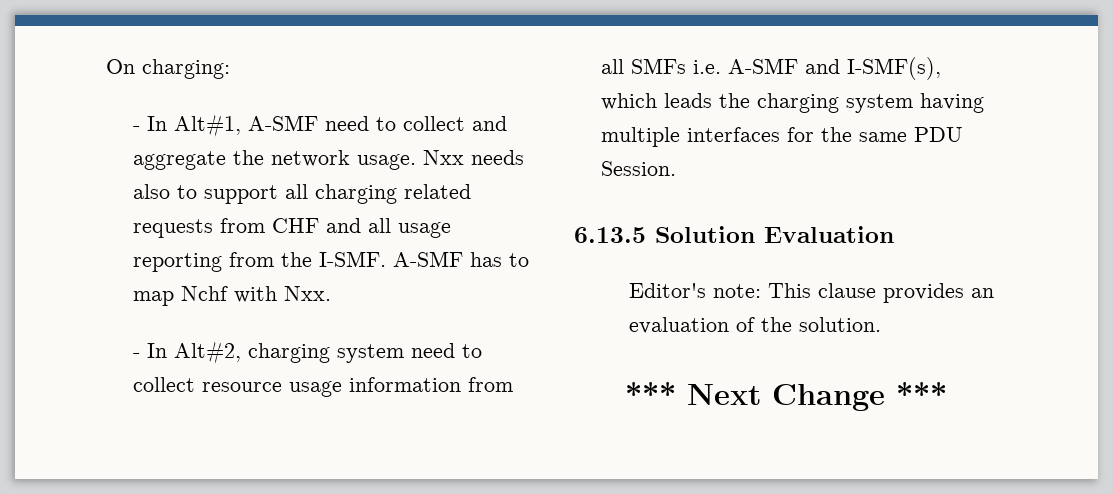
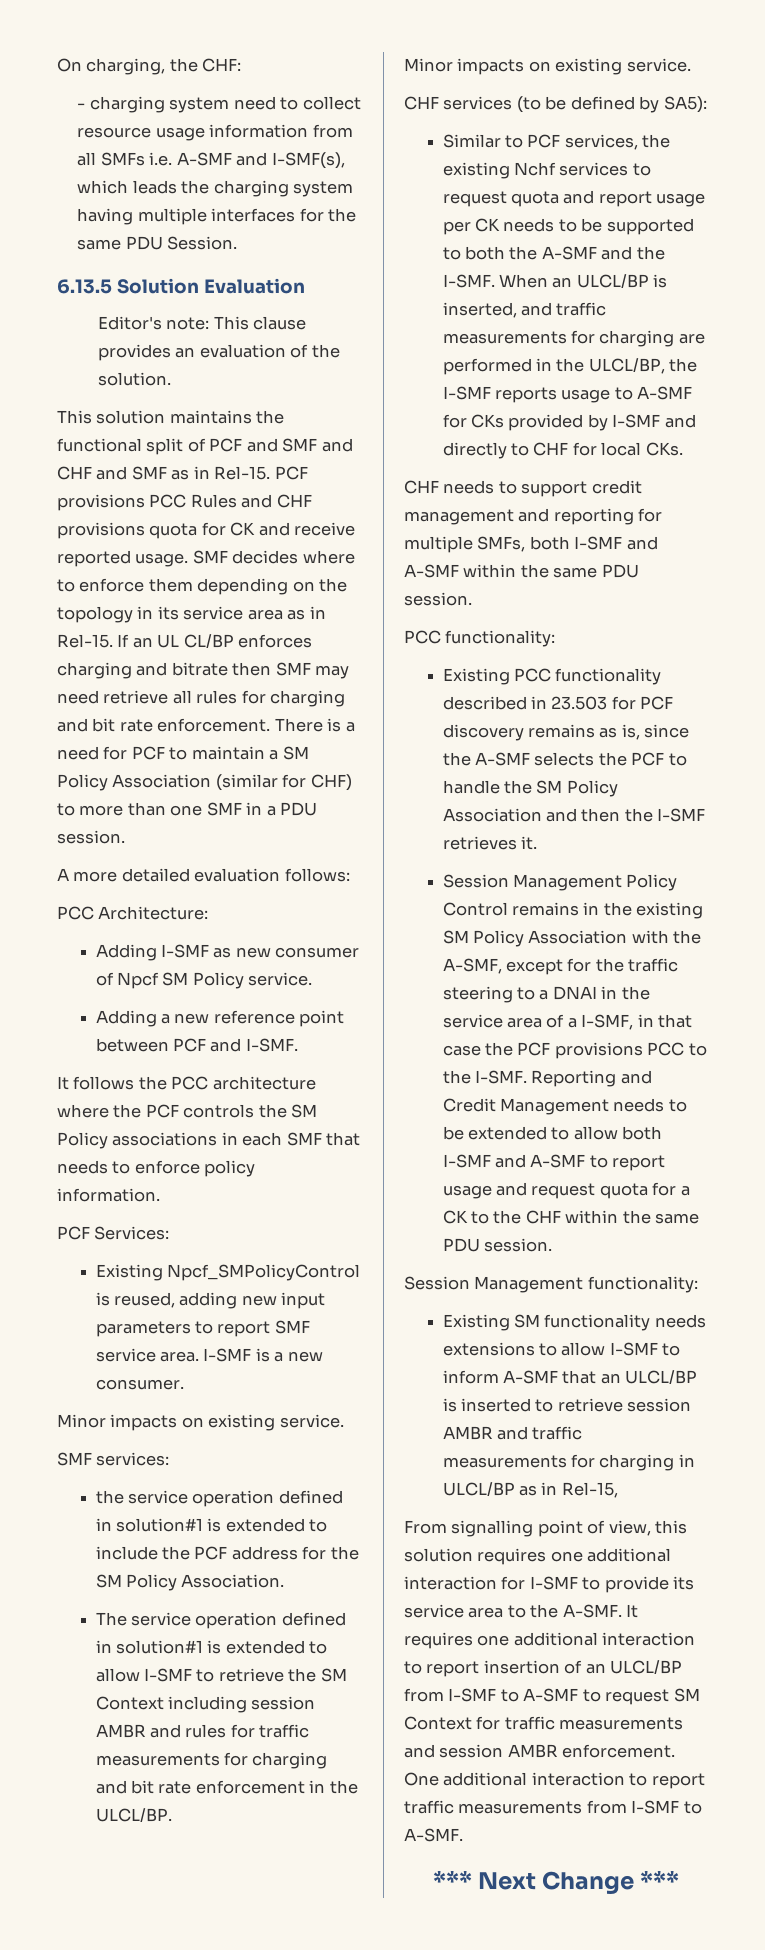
[142,59,230,79] [133,114,508,137] [133,150,525,170] [133,184,472,204] [133,218,452,238] [133,251,530,272] [133,286,332,306] [133,341,242,364] charging: // - In Alt#1, A-SMF need to collect and aggregate the network usage. Nxx needs also to support all charging related requests from CHF and all usage reporting from the I-SMF. A-SMF has to map Nchf with Nxx. // - In Alt#2, -> [86,58,242,75] [77,103,86,109] charging, the CHF: // -
(881, 324) none -> [57,410,285,424] [57,438,353,455] [57,466,308,480] [57,494,312,511] [57,522,356,539] [57,550,355,567] [57,578,348,595] [57,606,326,623] [57,634,313,648] [57,662,350,679] [57,690,346,707] [57,718,355,732] [57,746,309,760] [57,774,352,791] [57,802,318,816] [57,830,125,844] [57,868,350,882] [57,906,209,920] [95,944,360,961] [95,972,313,989] [95,1010,345,1027] [95,1038,298,1052] [57,1076,316,1090] [57,1104,318,1118] [57,1132,361,1149] [57,1160,256,1177] [57,1188,160,1202] [57,1226,170,1240] [95,1264,360,1281] [95,1292,326,1309] [95,1320,310,1337] [95,1348,323,1362] [95,1379,184,1390] [57,1414,344,1431] [57,1452,170,1466] [95,1490,343,1507] [95,1518,328,1532] [95,1546,359,1560] [95,1574,285,1591] [95,1612,346,1629] [95,1640,328,1654] [95,1668,347,1682] [95,1696,316,1713] [95,1724,310,1738] [95,1752,328,1769] [95,1780,358,1794] [95,1808,172,1822] [404,58,691,75] [404,96,707,113] [442,134,671,150] [442,162,651,179] [442,190,706,207] [442,218,694,235] [442,246,665,260] [442,274,668,288] [442,302,607,318] [442,330,705,347] [442,358,698,375] [442,386,693,403] [442,414,696,431] [442,442,683,459] [404,480,642,497] [404,508,663,525] [404,536,658,553] [404,564,639,578] [404,592,472,606] [404,630,556,647] [442,668,662,685] [442,696,674,710] [442,724,690,741] [442,752,687,766] [442,780,618,797] [442,808,706,822] [442,836,537,850] [442,874,678,891] [442,902,704,919] [442,930,702,947] [442,958,679,975] [442,986,650,1003] [442,1014,693,1030] [442,1042,707,1059] [442,1070,652,1087] [442,1098,687,1115] [442,1126,663,1140] [442,1154,666,1171] [442,1182,690,1199] [442,1210,700,1224] [442,1238,552,1252] [404,1276,698,1293] [442,1314,706,1331] [442,1342,681,1356] [442,1370,698,1384] [442,1398,692,1412] [442,1426,583,1440] [442,1454,695,1471] [442,1482,618,1498] [404,1520,688,1537] [404,1548,672,1565] [404,1576,695,1593] [404,1604,639,1618] [404,1632,696,1649] [404,1660,683,1677] [404,1688,700,1705] [404,1716,684,1730] [404,1744,676,1758] [404,1772,705,1789] [404,1800,702,1814] [404,1828,463,1842] // This solution maintains the functional split of PCF and SMF and CHF and SMF as in Rel-15. PCF provisions PCC Rules and CHF provisions quota for CK and receive reported usage. SMF decides where to enforce them depending on the topology in its service area as in Rel-15. If an UL CL/BP enforces charging and bitrate then SMF may need retrieve all rules for charging and bit rate enforcement. There is a need for PCF to maintain a SM Policy Association (similar for CHF) to more than one SMF in a PDU session. // A more detailed evaluation follows: // PCC Architecture: // Adding I-SMF as new consumer of Npcf SM Policy service. // Adding a new reference point between PCF and I-SMF. // It follows the PCC architecture where the PCF controls the SM Policy associations in each SMF that needs to enforce policy information. // PCF Services: // Existing Npcf_SMPolicyControl is reused, adding new input parameters to report SMF service area. I-SMF is a new consumer. // Minor impacts on existing service. // SMF services: // the service operation defined in solution#1 is extended to include the PCF address for the SM Policy Association. // The service operation defined in solution#1 is extended to allow I-SMF to retrieve the SM Context including session AMBR and rules for traffic measurements for charging and bit rate enforcement in the ULCL/BP. // Minor impacts on existing service. // CHF services (to be defined by SA5): // Similar to PCF services, the existing Nchf services to request quota and report usage per CK needs to be supported to both the A-SMF and the I-SMF. When an ULCL/BP is inserted, and traffic measurements for charging are performed in the ULCL/BP, the I-SMF reports usage to A-SMF for CKs provided by I-SMF and directly to CHF for local CKs. // CHF needs to support credit management and reporting for multiple SMFs, both I-SMF and A-SMF within the same PDU session. // PCC functionality: // Existing PCC functionality described in 23.503 for PCF discovery remains as is, since the A-SMF selects the PCF to handle the SM Policy Association and then the I-SMF retrieves it. // Session Management Policy Control remains in the existing SM Policy Association with the A-SMF, except for the traffic steering to a DNAI in the service area of a I-SMF, in that case the PCF provisions PCC to the I-SMF. Reporting and Credit Management needs to be extended to allow both I-SMF and A-SMF to report usage and request quota for a CK to the CHF within the same PDU session. // Session Management functionality: // Existing SM functionality needs extensions to allow I-SMF to inform A-SMF that an ULCL/BP is inserted to retrieve session AMBR and traffic measurements for charging in ULCL/BP as in Rel-15, // From signalling point of view, this solution requires one additional interaction for I-SMF to provide its service area to the A-SMF. It requires one additional interaction to report insertion of an ULCL/BP from I-SMF to A-SMF to request SM Context for traffic measurements and session AMBR enforcement. One additional interaction to report traffic measurements from I-SMF to A-SMF.

